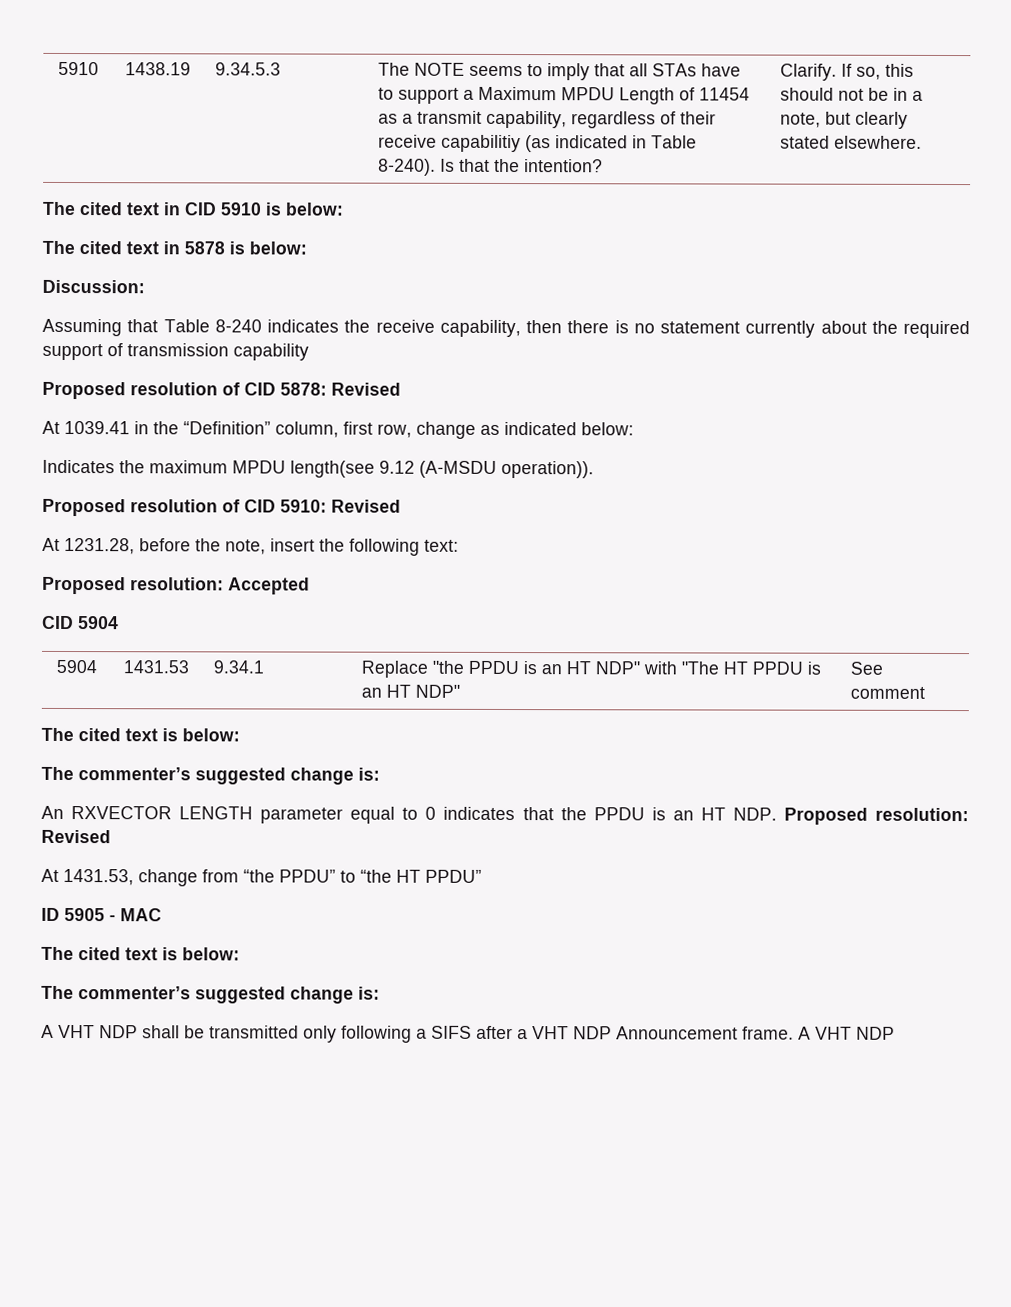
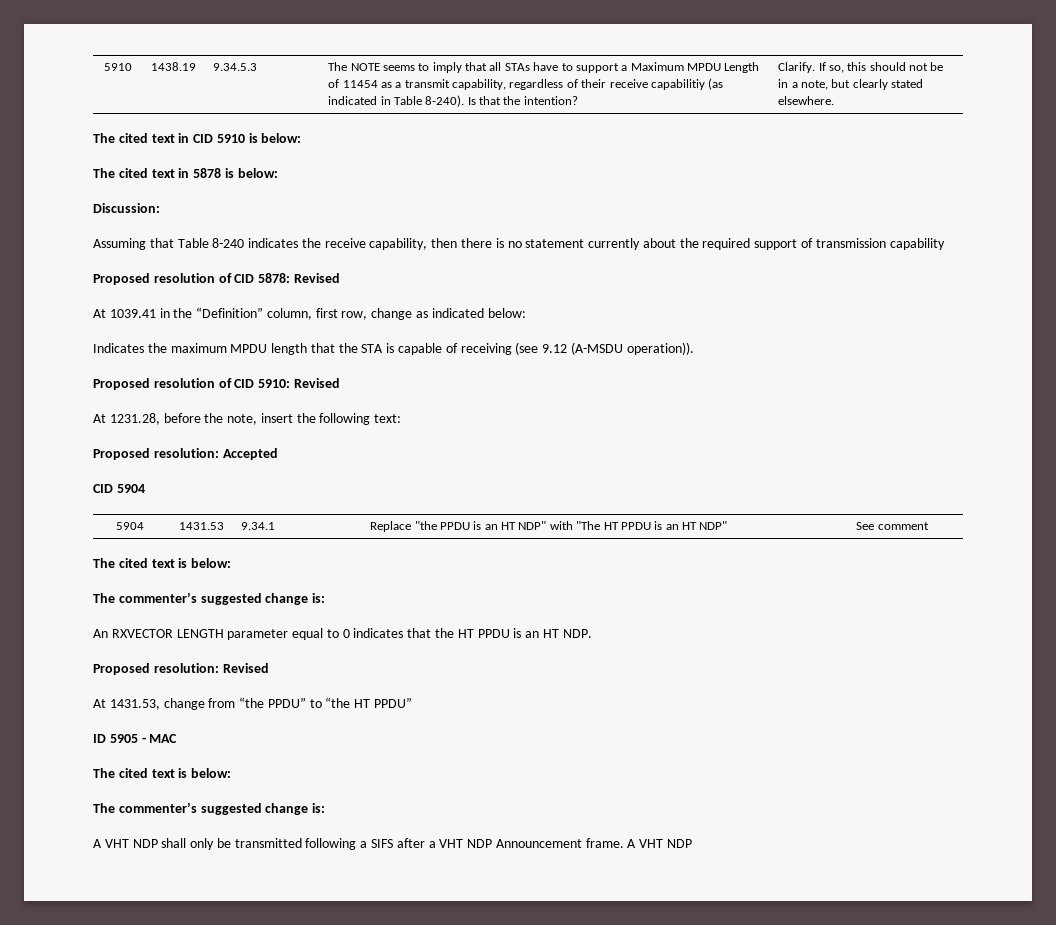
[290,460,375,478] length(see -> [271,342,539,355] length that the STA is capable of receiving (see
(587, 814) none -> [457,629,474,638] HT
(777, 814) none -> (592, 633) //
(180, 1032) none -> [190,838,215,850] only
[303,1025,337,1043] only -> (302, 843) none

